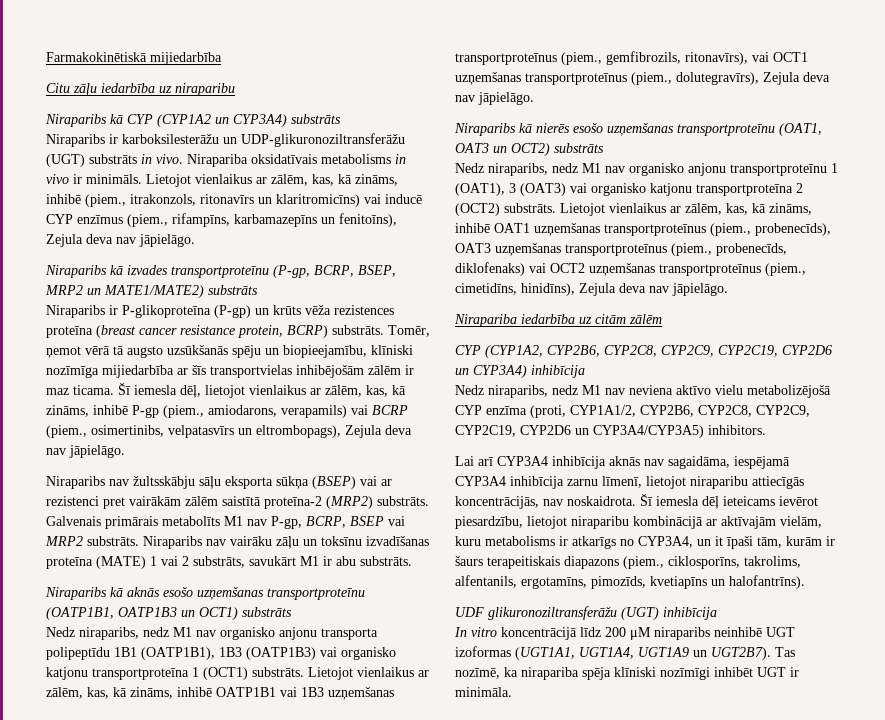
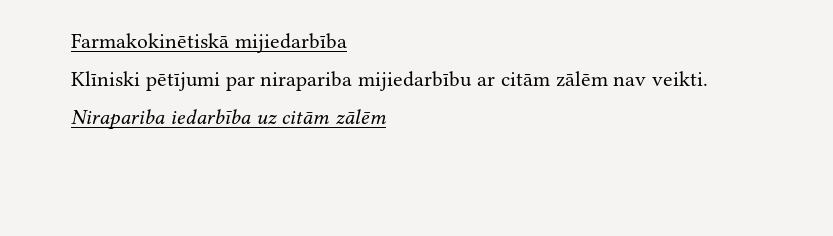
[46,83,235,96] [45,114,341,127] [46,133,405,147] [46,154,406,167] [46,174,398,187] [46,194,422,207] [46,213,397,227] [46,234,195,247] [45,265,396,278] [45,285,258,298] [46,305,394,318] [46,325,430,338] [46,345,413,358] [46,365,414,378] [46,383,406,398] [46,405,408,418] [46,425,412,438] [46,445,125,458] [46,476,392,489] [46,496,429,509] [46,516,405,529] [45,536,429,549] [46,556,412,569] [45,587,365,600] [46,607,292,620] [46,627,378,640] [46,647,396,660] [46,667,429,680] [46,687,394,700] [455,51,808,65] [455,72,830,85] [455,92,534,105] [454,123,822,136] [455,143,604,156] [455,163,838,176] [455,183,803,196] [455,203,812,216] [455,223,831,236] [455,243,787,256] [455,262,806,276] [455,283,728,296] Citu zāļu iedarbība uz niraparibu // Niraparibs kā CYP (CYP1A2 un CYP3A4) substrāts // Niraparibs ir karboksilesterāžu un UDP-glikuronoziltransferāžu (UGT) substrāts in vivo. Nirapariba oksidatīvais metabolisms in vivo ir minimāls. Lietojot vienlaikus ar zālēm, kas, kā zināms, inhibē (piem., itrakonzols, ritonavīrs un klaritromicīns) vai inducē CYP enzīmus (piem., rifampīns, karbamazepīns un fenitoīns), Zejula deva nav jāpielāgo. // Niraparibs kā izvades transportproteīnu (P-gp, BCRP, BSEP, MRP2 un MATE1/MATE2) substrāts // Niraparibs ir P-glikoproteīna (P-gp) un krūts vēža rezistences proteīna (breast cancer resistance protein, BCRP) substrāts. Tomēr, ņemot vērā tā augsto uzsūkšanās spēju un biopieejamību, klīniski nozīmīga mijiedarbība ar šīs transportvielas inhibējošām zālēm ir maz ticama. Šī iemesla dēļ, lietojot vienlaikus ar zālēm, kas, kā zināms, inhibē P-gp (piem., amiodarons, verapamils) vai BCRP (piem., osimertinibs, velpatasvīrs un eltrombopags), Zejula deva nav jāpielāgo. // Niraparibs nav žultsskābju sāļu eksporta sūkņa (BSEP) vai ar rezistenci pret vairākām zālēm saistītā proteīna-2 (MRP2) substrāts. Galvenais primārais metabolīts M1 nav P-gp, BCRP, BSEP vai MRP2 substrāts. Niraparibs nav vairāku zāļu un toksīnu izvadīšanas proteīna (MATE) 1 vai 2 substrāts, savukārt M1 ir abu substrāts. // Niraparibs kā aknās esošo uzņemšanas transportproteīnu (OATP1B1, OATP1B3 un OCT1) substrāts // Nedz niraparibs, nedz M1 nav organisko anjonu transporta polipeptīdu 1B1 (OATP1B1), 1B3 (OATP1B3) vai organisko katjonu transportproteīna 1 (OCT1) substrāts. Lietojot vienlaikus ar zālēm, kas, kā zināms, inhibē OATP1B1 vai 1B3 uzņemšanas transportproteīnus (piem., gemfibrozils, ritonavīrs), vai OCT1 uzņemšanas transportproteīnus (piem., dolutegravīrs), Zejula deva nav jāpielāgo. // Niraparibs kā nierēs esošo uzņemšanas transportproteīnu (OAT1, OAT3 un OCT2) substrāts // Nedz niraparibs, nedz M1 nav organisko anjonu transportproteīnu 1 (OAT1), 3 (OAT3) vai organisko katjonu transportproteīna 2 (OCT2) substrāts. Lietojot vienlaikus ar zālēm, kas, kā zināms, inhibē OAT1 uzņemšanas transportproteīnus (piem., probenecīds), OAT3 uzņemšanas transportproteīnus (piem., probenecīds, diklofenaks) vai OCT2 uzņemšanas transportproteīnus (piem., cimetidīns, hinidīns), Zejula deva nav jāpielāgo. -> [71,71,709,91] Klīniski pētījumi par nirapariba mijiedarbību ar citām zālēm nav veikti.
[455,345,832,358] [455,365,585,378] [455,385,831,398] [455,405,810,418] [455,425,766,438] [455,456,790,469] [455,476,804,489] [455,494,818,509] [455,516,822,529] [455,536,835,549] [455,556,801,569] [455,575,805,589] [455,606,717,620] [454,627,795,640] [455,646,795,660] [455,667,799,680] [455,687,512,697] // CYP (CYP1A2, CYP2B6, CYP2C8, CYP2C9, CYP2C19, CYP2D6 un CYP3A4) inhibīcija // Nedz niraparibs, nedz M1 nav neviena aktīvo vielu metabolizējošā CYP enzīma (proti, CYP1A1/2, CYP2B6, CYP2C8, CYP2C9, CYP2C19, CYP2D6 un CYP3A4/CYP3A5) inhibitors. // Lai arī CYP3A4 inhibīcija aknās nav sagaidāma, iespējamā CYP3A4 inhibīcija zarnu līmenī, lietojot niraparibu attiecīgās koncentrācijās, nav noskaidrota. Šī iemesla dēļ ieteicams ievērot piesardzību, lietojot niraparibu kombinācijā ar aktīvajām vielām, kuru metabolisms ir atkarīgs no CYP3A4, un it īpaši tām, kurām ir šaurs terapeitiskais diapazons (piem., ciklosporīns, takrolims, alfentanils, ergotamīns, pimozīds, kvetiapīns un halofantrīns). // UDF glikuronoziltransferāžu (UGT) inhibīcija // In vitro koncentrācijā līdz 200 μM niraparibs neinhibē UGT izoformas (UGT1A1, UGT1A4, UGT1A9 un UGT2B7). Tas nozīmē, ka nirapariba spēja klīniski nozīmīgi inhibēt UGT ir minimāla. -> (387, 117) none

